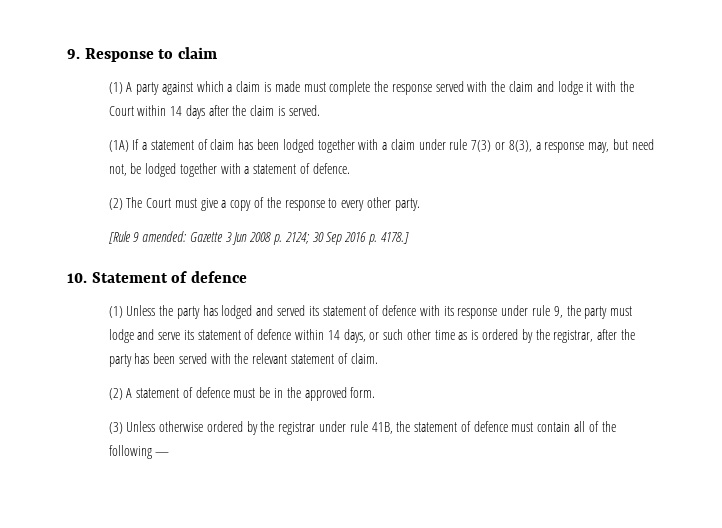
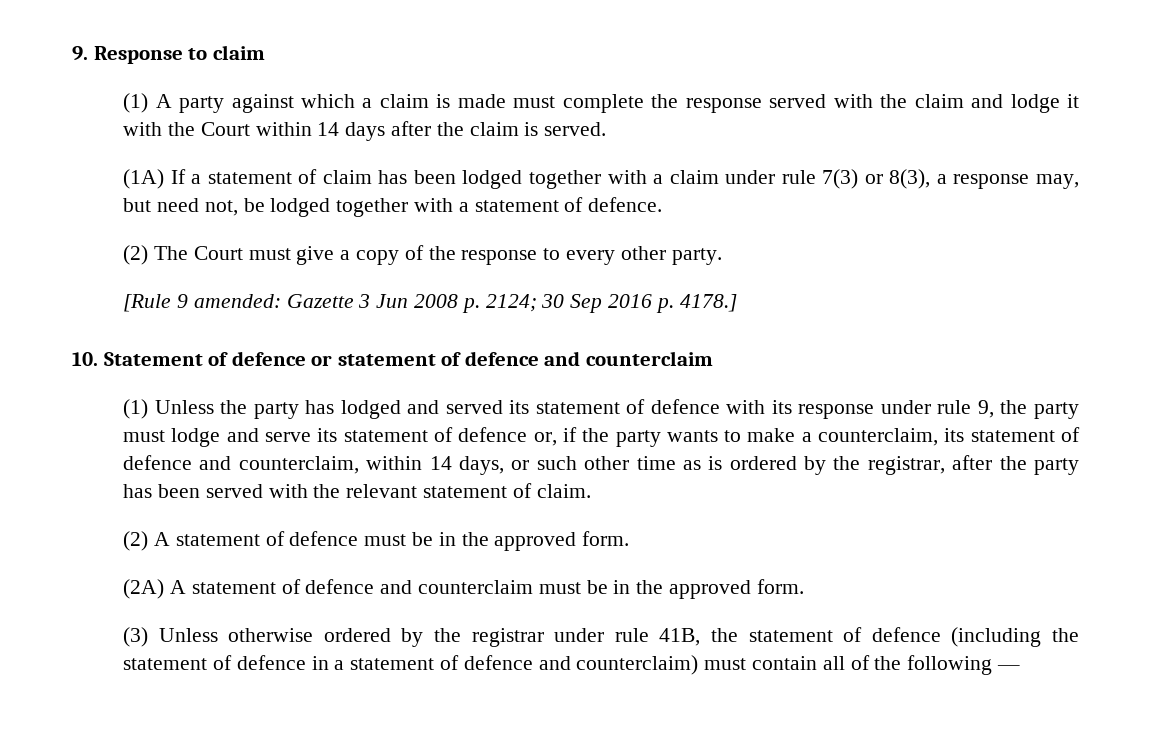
(248, 277) none -> [311,351,713,366] or statement of defence and counterclaim
(292, 334) none -> [533,427,1080,447] [123,455,359,474] or, if the party wants to make a counterclaim, its statement of defence and counterclaim,
(376, 392) none -> [123,579,804,599] // (2A) A statement of defence and counterclaim must be in the approved form.
(508, 426) none -> [951,627,1080,647] [123,655,699,675] (including the statement of defence in a statement of defence and counterclaim)

